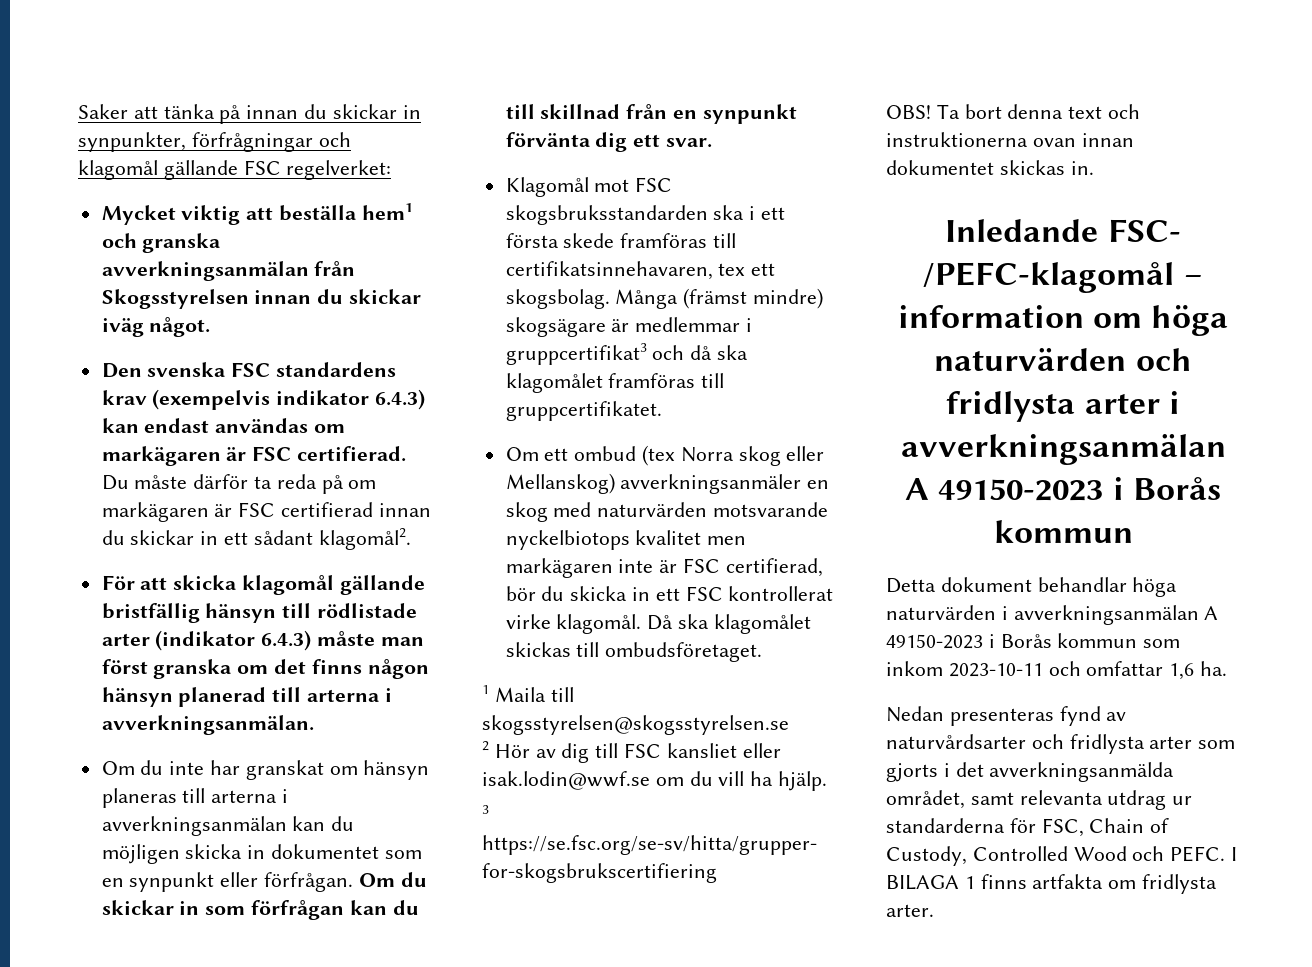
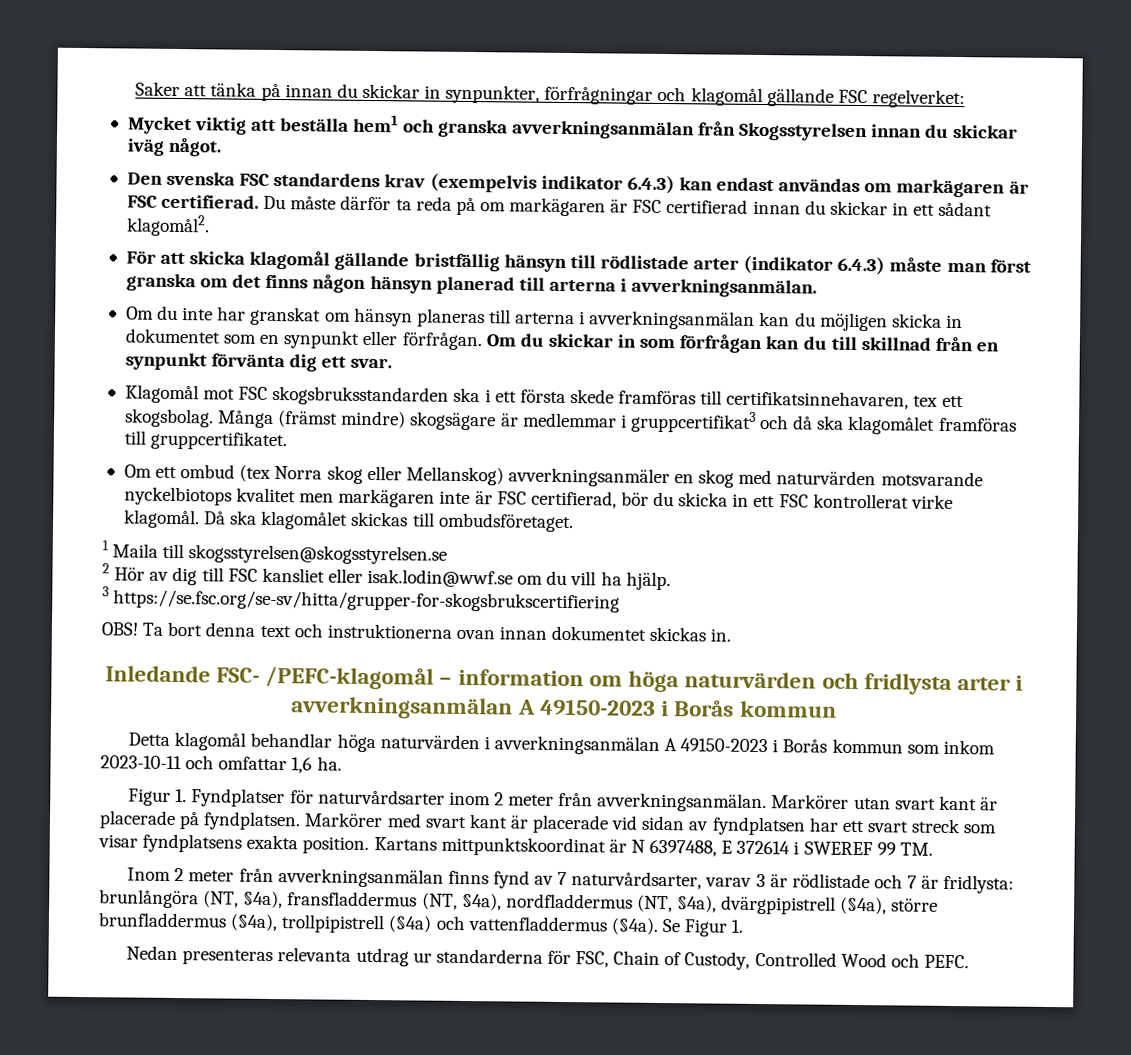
[940,577,1032,592] dokument -> [174,731,247,751] klagomål
[886,706,1127,726] [886,734,1236,754] [886,762,1175,782] [886,790,1014,809] Nedan presenteras fynd av naturvårdsarter och fridlysta arter som gjorts i det avverkningsanmälda området, samt -> [128,788,998,813] [99,810,997,836] [98,833,933,857] [127,867,1015,894] [99,889,939,915] [98,912,744,937] [126,945,274,966] Figur 1. Fyndplatser för naturvårdsarter inom 2 meter från avverkningsanmälan. Markörer utan svart kant är placerade på fyndplatsen. Markörer med svart kant är placerade vid sidan av fyndplatsen har ett svart streck som visar fyndplatsens exakta position. Kartans mittpunktskoordinat är N 6397488, E 372614 i SWEREF 99 TM. // Inom 2 meter från avverkningsanmälan finns fynd av 7 naturvårdsarter, varav 3 är rödlistade och 7 är fridlysta: brunlångöra (NT, §4a), fransfladdermus (NT, §4a), nordfladdermus (NT, §4a), dvärgpipistrell (§4a), större brunfladdermus (§4a), trollpipistrell (§4a) och vattenfladdermus (§4a). Se Figur 1. // Nedan presenteras
[1231,847,1238,861] [886,874,1218,894] [886,904,934,917] I BILAGA 1 finns artfakta om fridlysta arter. -> (969, 961) none

